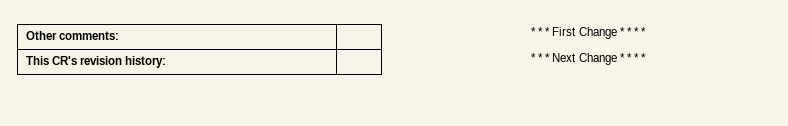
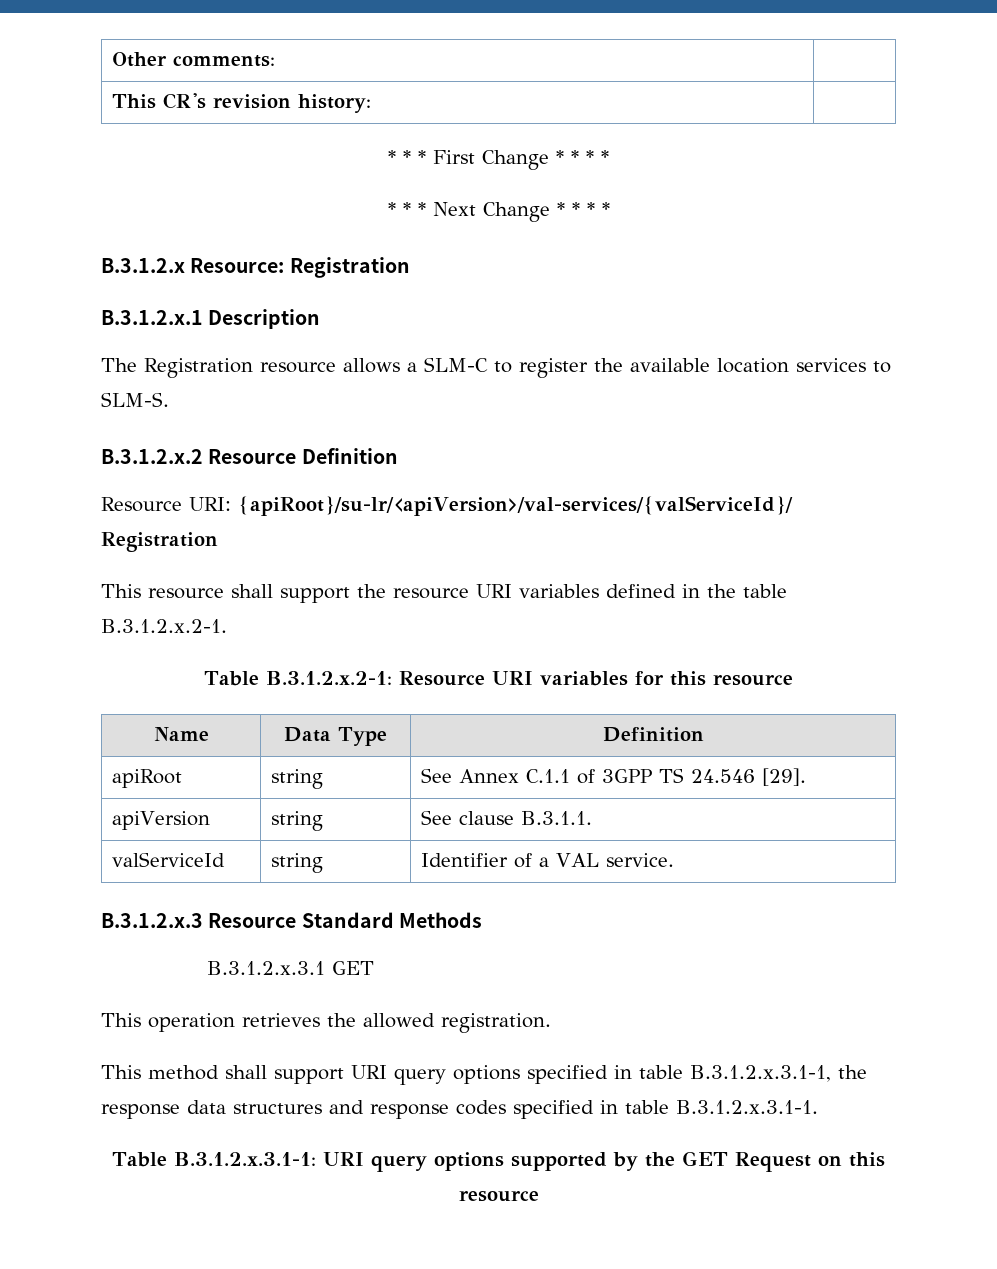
(646, 57) none -> [101,257,410,278] [101,309,321,329] [101,357,891,378] [101,392,169,407] [101,448,398,464] [101,496,793,516] [101,532,218,552] [101,584,787,603] [101,619,227,633] [204,671,793,686] [153,727,209,741] [284,727,388,746] [602,727,704,742] [111,769,182,788] [270,769,323,789] [420,768,806,786] [111,811,210,830] [270,811,323,831] [420,810,592,825] [111,852,225,867] [270,853,323,873] [420,853,674,868] [101,912,482,928] [207,961,375,975] [101,1013,551,1033] [101,1065,867,1085] [101,1100,818,1119] [112,1151,885,1172] [458,1190,539,1202] // B.3.1.2.x Resource: Registration // B.3.1.2.x.1 Description // The Registration resource allows a SLM-C to register the available location services to SLM-S. // B.3.1.2.x.2 Resource Definition // Resource URI: {apiRoot}/su-lr/<apiVersion>/val-services/{valServiceId}/ Registration // This resource shall support the resource URI variables defined in the table B.3.1.2.x.2-1. // Table B.3.1.2.x.2-1: Resource URI variables for this resource // Name | Data Type | Definition // apiRoot | string | See Annex C.1.1 of 3GPP TS 24.546 [29]. // apiVersion | string | See clause B.3.1.1. // valServiceId | string | Identifier of a VAL service. // B.3.1.2.x.3 Resource Standard Methods // B.3.1.2.x.3.1 GET // This operation retrieves the allowed registration. // This method shall support URI query options specified in table B.3.1.2.x.3.1-1, the response data structures and response codes specified in table B.3.1.2.x.3.1-1. // Table B.3.1.2.x.3.1-1: URI query options supported by the GET Request on this resource

